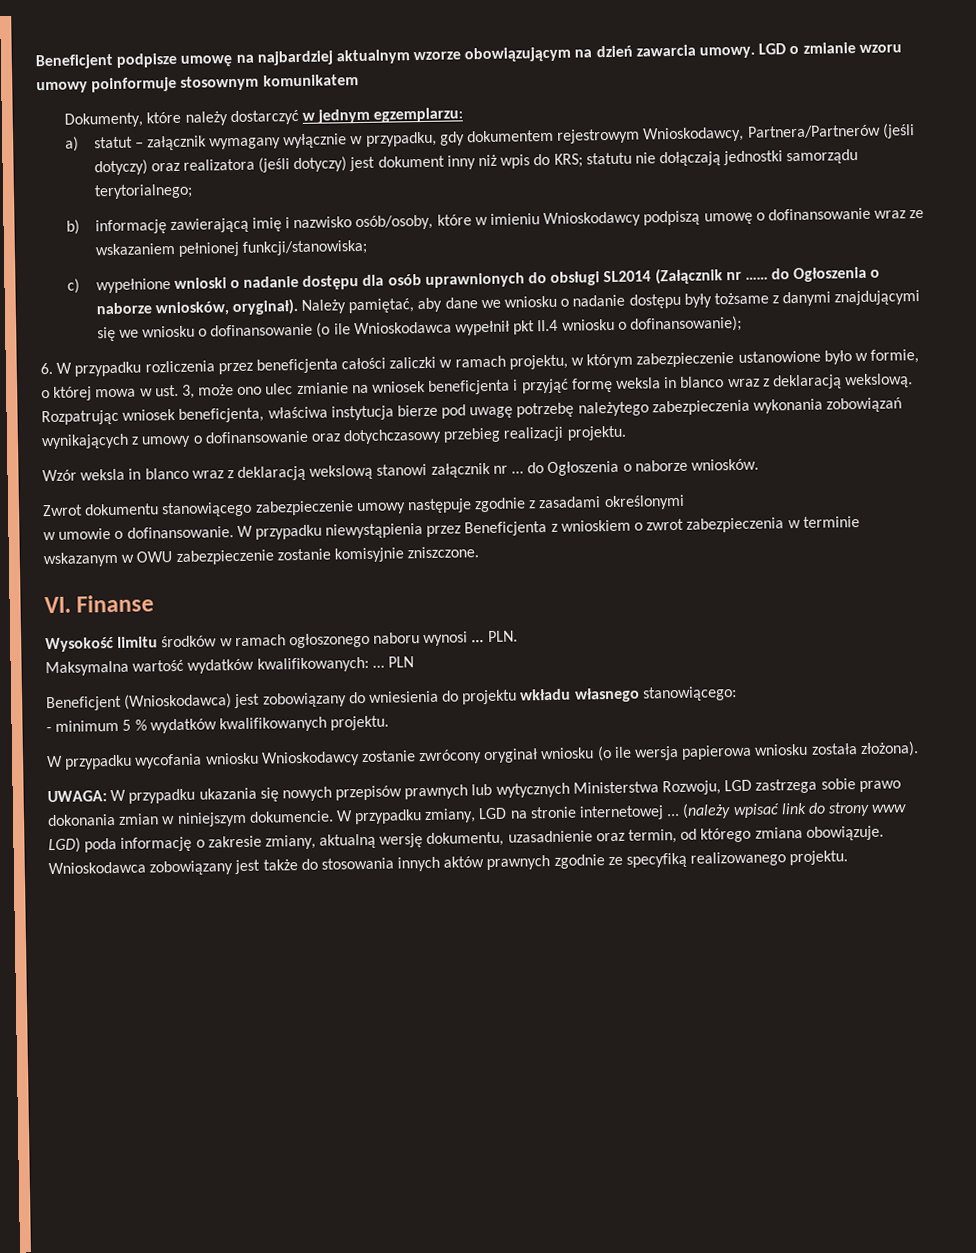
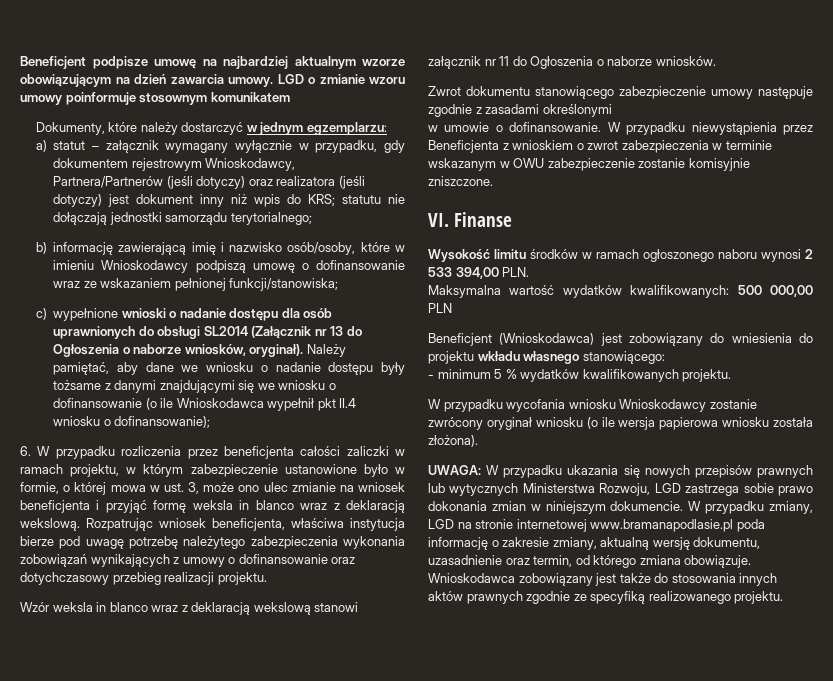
[744,276,768,280] …… -> [330,326,344,336] 13
[511,471,525,474] ... -> [499,56,510,66] 11
[471,639,485,643] ... -> [805,249,813,259] [428,267,499,279] 2 533 394,00
[371,665,385,668] ... -> [737,285,813,297] 500 000,00
[667,801,908,819] [48,837,81,854] ... (należy wpisać link do strony www LGD) -> [590,519,734,532] www.bramanapodlasie.pl

